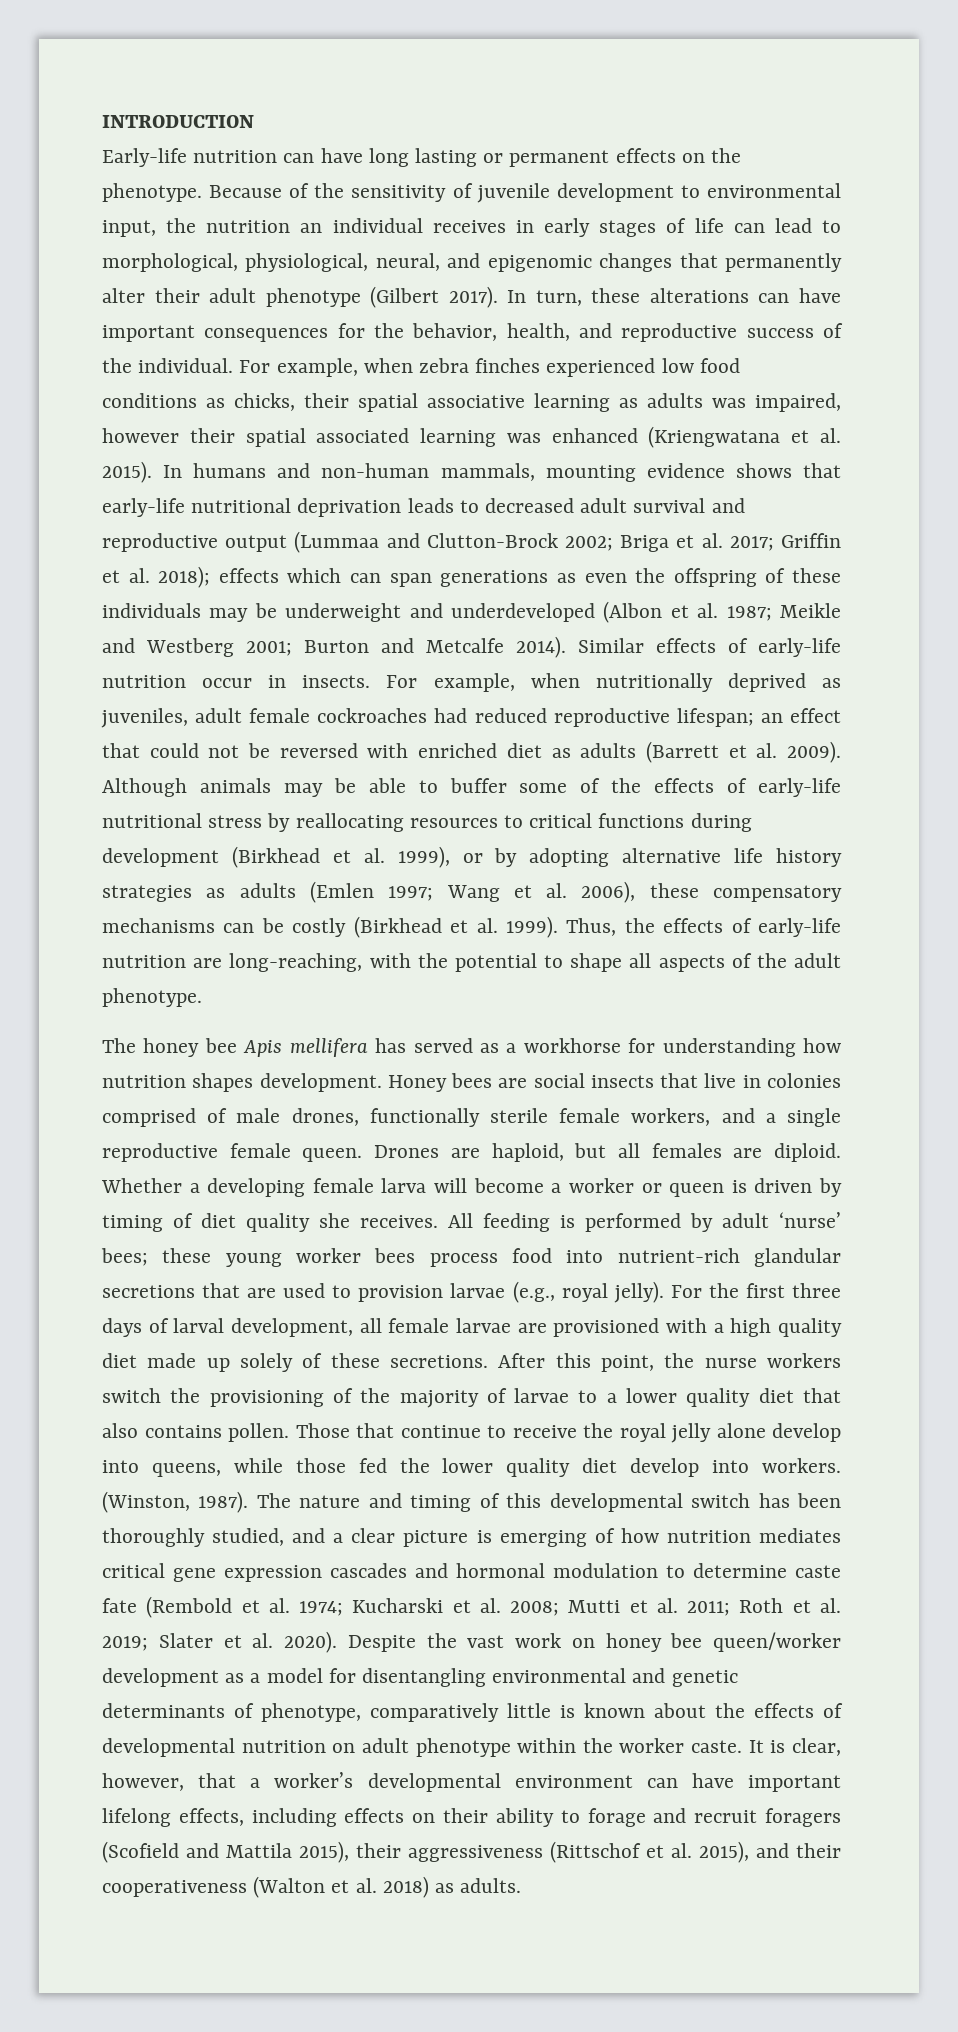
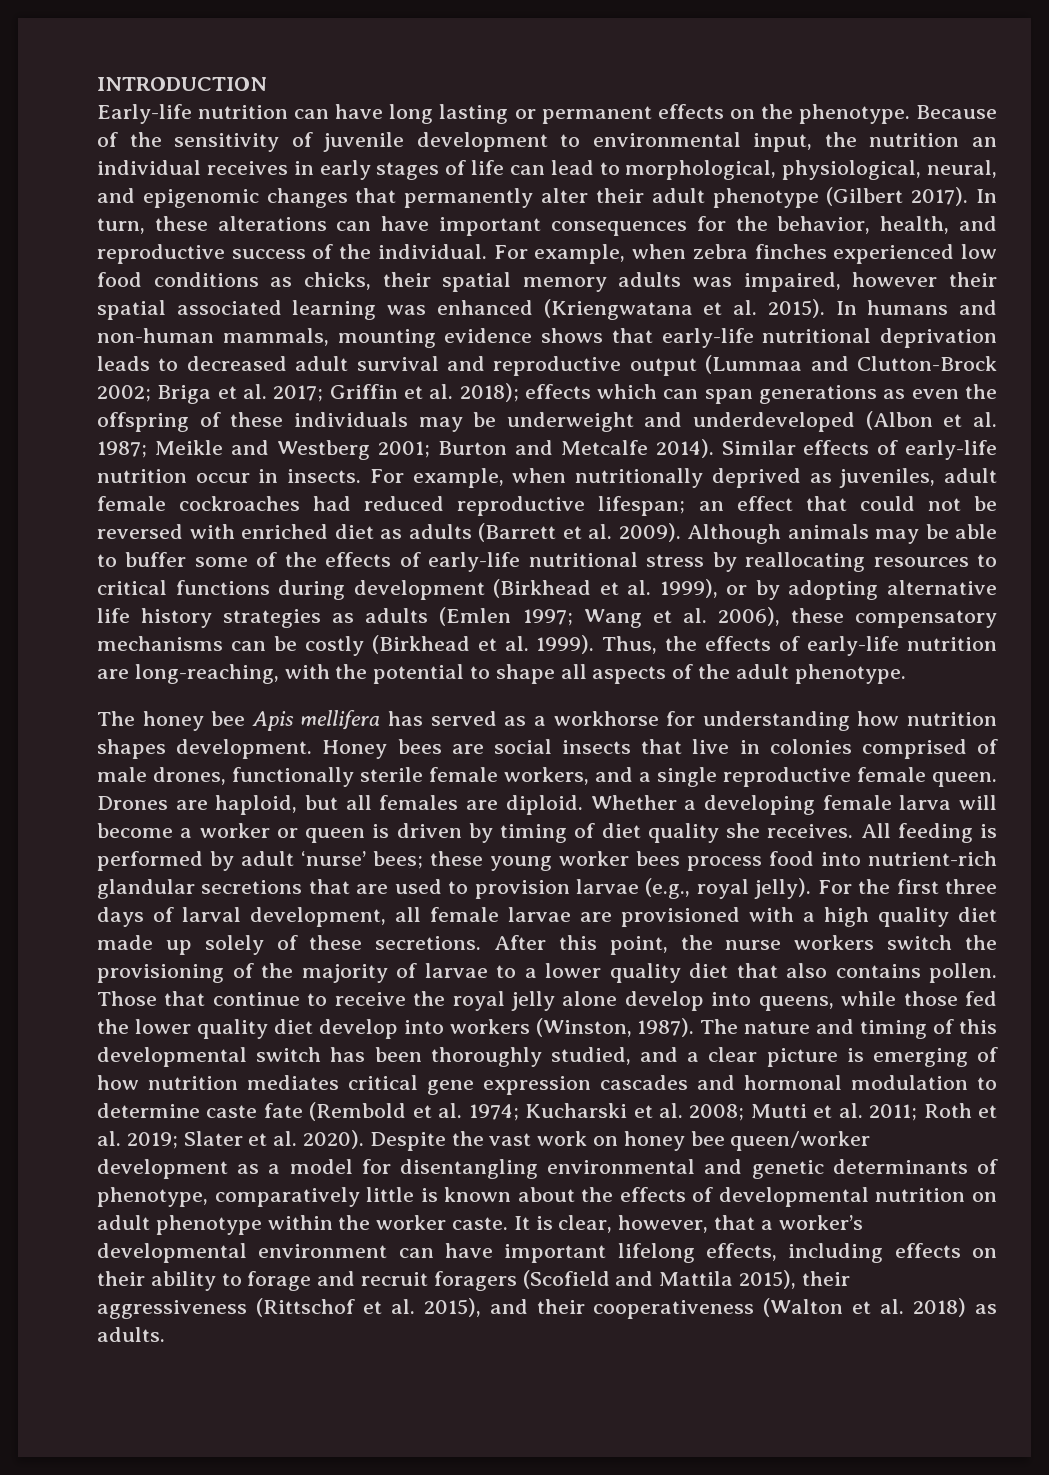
[427,393,638,412] associative learning as -> [522,277,607,292] memory
[761,1458,841,1473] workers. -> [449,1019,530,1034] workers

